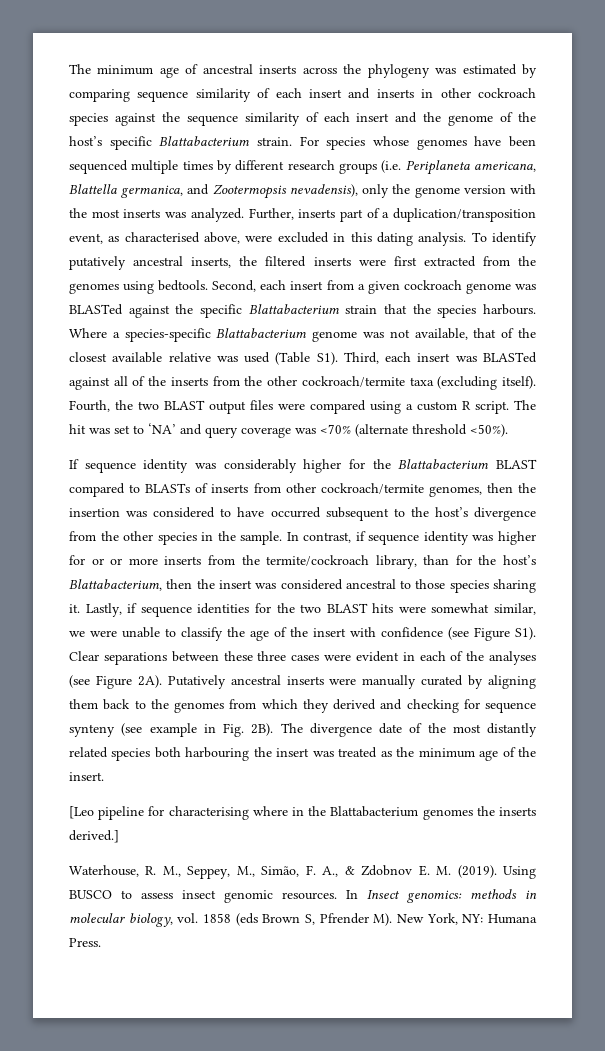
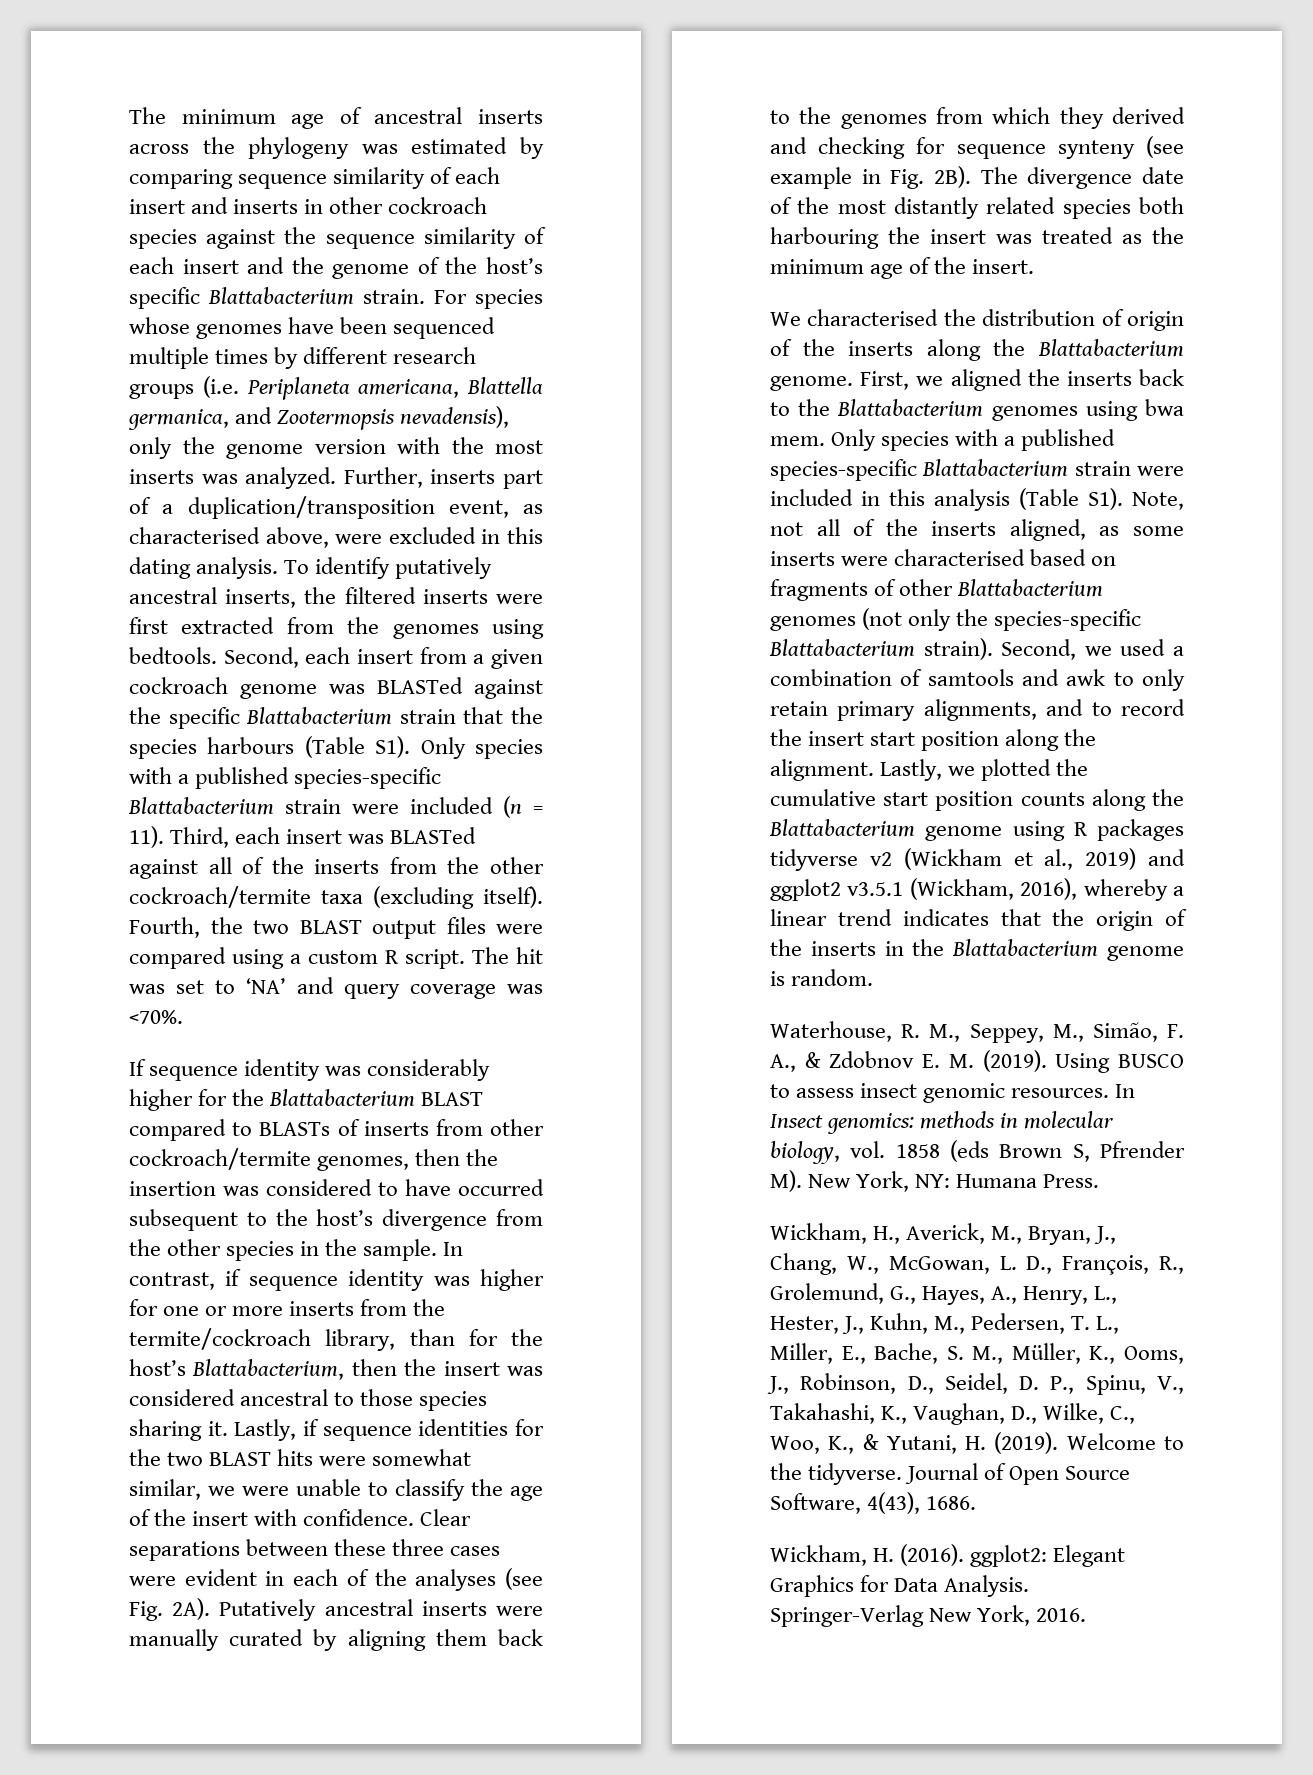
[483,304,536,315] [69,328,537,342] [69,352,338,365] harbours. Where a species-specific Blattabacterium genome was not available, that of the closest available relative was used (Table S1). -> [207,736,543,759] [129,767,442,789] [128,796,543,818] [129,826,164,848] harbours (Table S1). Only species with a published species-specific Blattabacterium strain were included (n = 11).
[320,424,508,437] <70% (alternate threshold <50%). -> [129,1010,183,1024] <70%.
[91,558,104,565] or -> [163,1306,200,1316] one
[381,627,536,641] confidence (see Figure S1). -> [303,1509,415,1526] confidence.
[95,675,132,689] Figure -> [129,1601,163,1621] Fig.
[69,806,536,820] [69,830,119,843] [Leo pipeline for characterising where in the Blattabacterium genomes the inserts derived.] -> [770,309,1184,331] [770,339,1184,361] [770,369,1184,391] [770,399,1184,421] [770,429,1116,451] [770,459,1184,481] [770,488,1184,511] [770,519,1184,541] [770,549,1117,566] [770,579,1104,601] [770,608,1142,631] [769,638,1184,660] [770,669,1185,691] [770,699,1185,721] [770,729,1097,751] [770,759,1089,781] [770,789,1184,811] [769,819,1184,841] [770,848,1185,871] [770,878,1184,901] [770,909,1187,931] [770,939,1184,961] [770,969,874,986] We characterised the distribution of origin of the inserts along the Blattabacterium genome. First, we aligned the inserts back to the Blattabacterium genomes using bwa mem. Only species with a published species-specific Blattabacterium strain were included in this analysis (Table S1). Note, not all of the inserts aligned, as some inserts were characterised based on fragments of other Blattabacterium genomes (not only the species-specific Blattabacterium strain). Second, we used a combination of samtools and awk to only retain primary alignments, and to record the insert start position along the alignment. Lastly, we plotted the cumulative start position counts along the Blattabacterium genome using R packages tidyverse v2 (Wickham et al., 2019) and ggplot2 v3.5.1 (Wickham, 2016), whereby a linear trend indicates that the origin of the inserts in the Blattabacterium genome is random.
(101, 942) none -> [770,1223,1117,1245] [770,1253,1184,1275] [770,1283,1118,1305] [770,1313,1120,1334] [770,1343,1184,1364] [767,1373,1184,1395] [770,1403,1136,1425] [770,1432,1184,1454] [770,1463,1131,1485] [770,1492,977,1514] [770,1544,1126,1567] [770,1575,1030,1597] [770,1605,1087,1627] // Wickham, H., Averick, M., Bryan, J., Chang, W., McGowan, L. D., François, R., Grolemund, G., Hayes, A., Henry, L., Hester, J., Kuhn, M., Pedersen, T. L., Miller, E., Bache, S. M., Müller, K., Ooms, J., Robinson, D., Seidel, D. P., Spinu, V., Takahashi, K., Vaughan, D., Wilke, C., Woo, K., & Yutani, H. (2019). Welcome to the tidyverse. Journal of Open Source Software, 4(43), 1686. // Wickham, H. (2016). ggplot2: Elegant Graphics for Data Analysis. Springer-Verlag New York, 2016.

